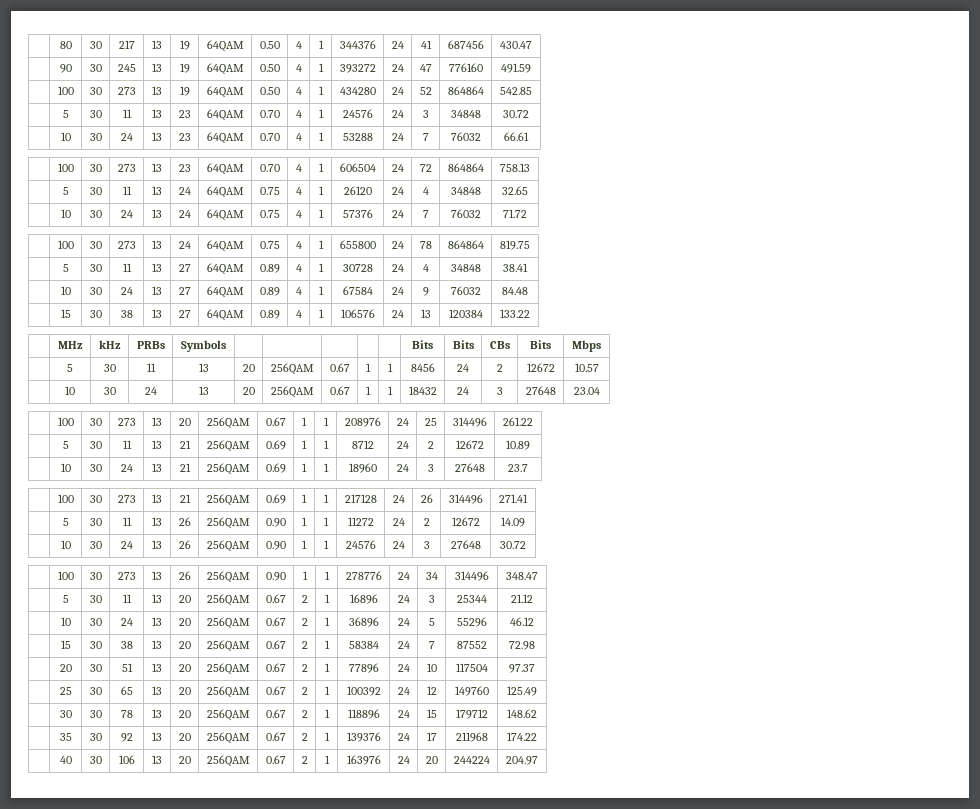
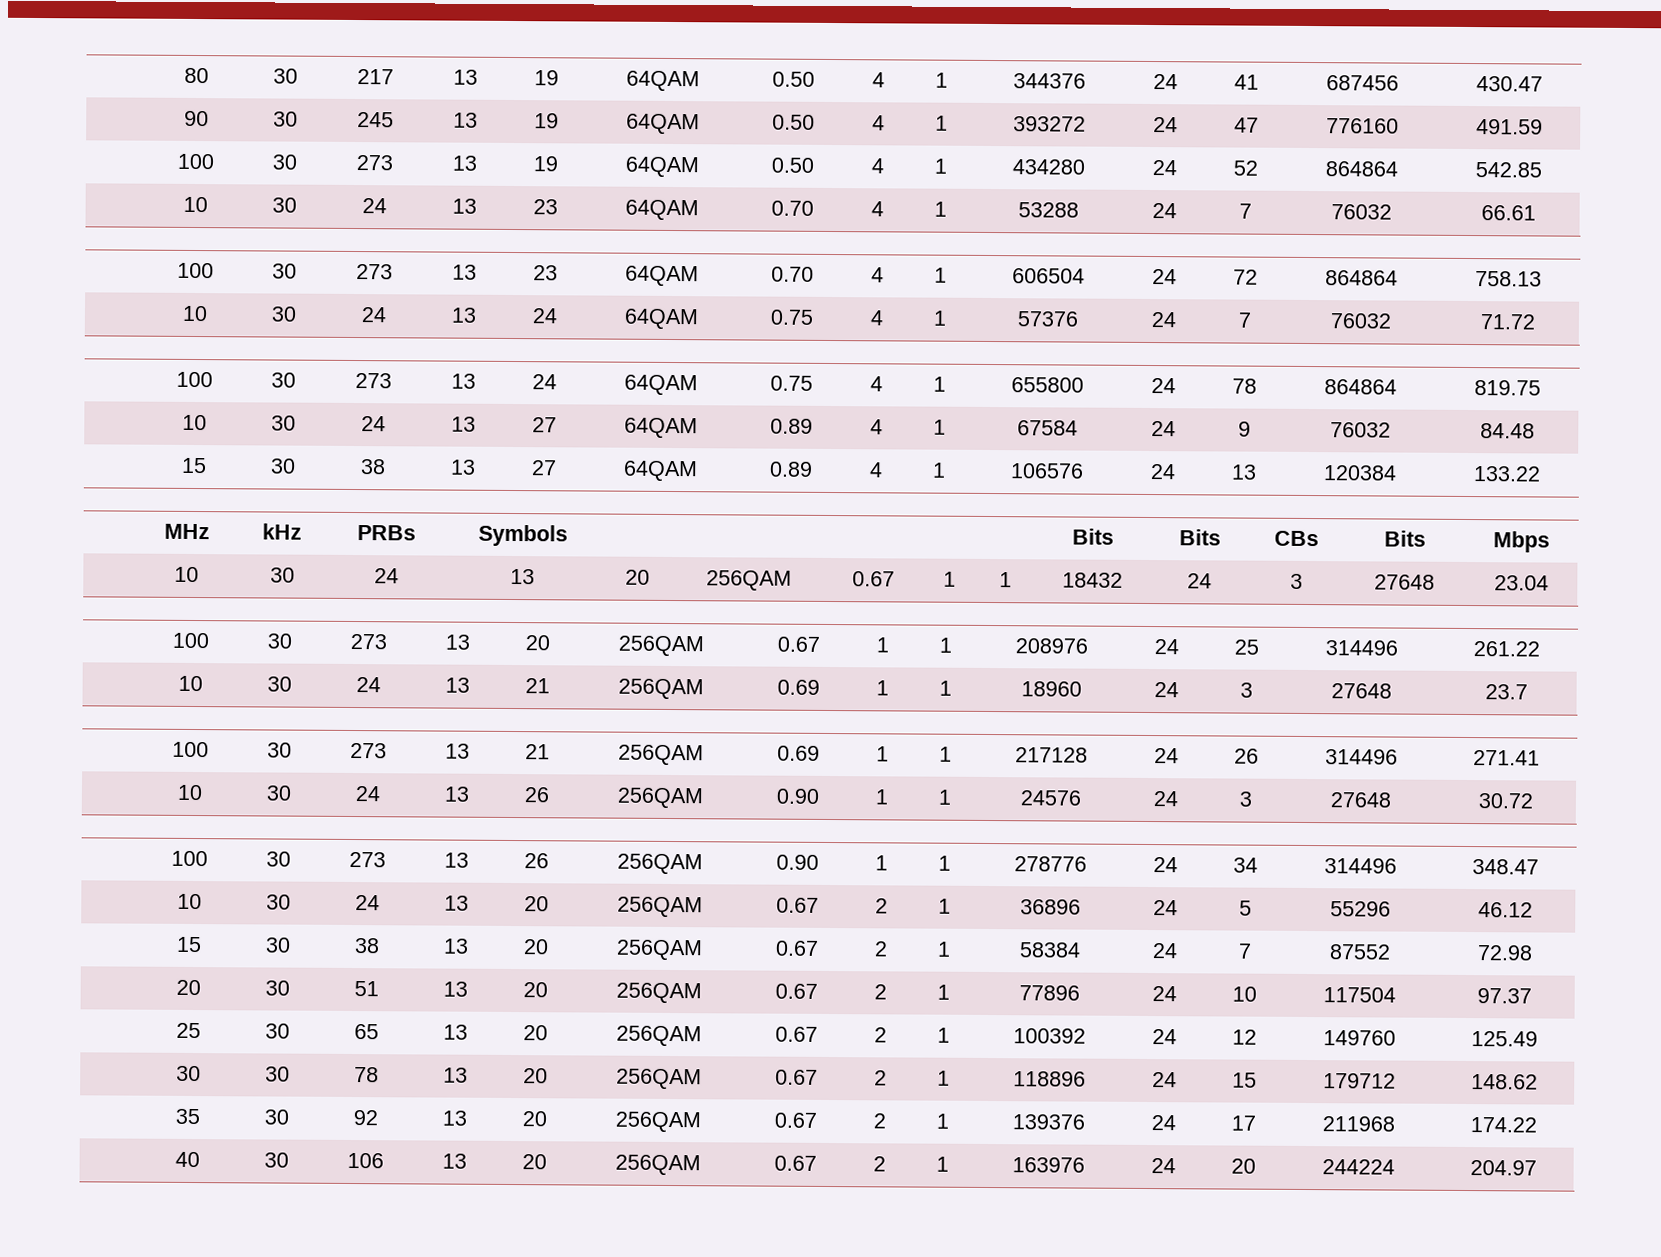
[62,110,69,118] [89,110,102,118] [122,109,132,118] [152,109,162,118] [178,110,191,118] [206,109,244,121] [259,110,280,118] [295,110,302,118] [318,109,324,118] [342,109,373,118] [391,110,404,118] [422,110,429,118] [450,110,481,118] [503,110,529,118] // | 5 | 30 | 11 | 13 | 23 | 64QAM | 0.70 | 4 | 1 | 24576 | 24 | 3 | 34848 | 30.72 -> (1542, 170) none
[62,187,69,195] [89,187,102,195] [122,186,132,195] [152,186,162,195] [178,187,191,195] [206,186,244,198] [259,187,280,195] [295,187,302,195] [318,186,324,195] [343,186,372,195] [391,187,404,195] [422,187,429,195] [450,187,481,195] [502,186,528,195] // | 5 | 30 | 11 | 13 | 24 | 64QAM | 0.75 | 4 | 1 | 26120 | 24 | 4 | 34848 | 32.65 -> (1542, 279) none
[62,264,69,272] [89,264,102,272] [122,263,132,272] [152,263,162,272] [178,264,191,272] [206,263,244,275] [259,264,280,273] [295,264,302,272] [318,263,324,272] [342,264,373,272] [391,264,404,272] [422,264,429,272] [450,264,481,272] [503,263,528,272] // | 5 | 30 | 11 | 13 | 27 | 64QAM | 0.89 | 4 | 1 | 30728 | 24 | 4 | 34848 | 38.41 -> (1541, 388) none
[67,364,73,372] [103,364,116,372] [146,363,156,372] [198,363,209,372] [242,364,255,372] [270,363,314,375] [329,363,350,372] [366,363,371,372] [387,363,393,372] [410,363,435,372] [457,364,469,372] [496,364,503,372] [526,363,555,372] [574,363,599,372] // | 5 | 30 | 11 | 13 | 20 | 256QAM | 0.67 | 1 | 1 | 8456 | 24 | 2 | 12672 | 10.57 -> (1550, 542) none
[62,441,69,449] [89,441,102,449] [122,440,132,449] [152,440,162,449] [179,440,191,449] [206,440,250,452] [265,440,286,450] [302,440,307,449] [323,440,329,449] [351,440,374,449] [396,441,409,449] [427,441,434,449] [455,440,484,449] [506,440,530,450] // | 5 | 30 | 11 | 13 | 21 | 256QAM | 0.69 | 1 | 1 | 8712 | 24 | 2 | 12672 | 10.89 -> (1540, 649) none
[62,518,69,526] [89,518,102,526] [122,517,132,526] [152,517,162,526] [178,517,191,526] [206,517,250,529] [265,518,286,527] [302,517,307,526] [323,517,329,526] [347,517,374,526] [392,518,405,526] [423,518,430,526] [451,517,480,526] [501,517,525,527] // | 5 | 30 | 11 | 13 | 26 | 256QAM | 0.90 | 1 | 1 | 11272 | 24 | 2 | 12672 | 14.09 -> (1540, 758) none
[62,595,69,603] [89,595,102,603] [122,594,132,603] [152,594,162,603] [178,595,191,603] [206,594,250,606] [265,594,286,603] [301,595,308,603] [324,594,330,603] [349,594,378,604] [397,595,410,603] [428,595,435,603] [456,595,487,603] [511,594,533,603] // | 5 | 30 | 11 | 13 | 20 | 256QAM | 0.67 | 2 | 1 | 16896 | 24 | 3 | 25344 | 21.12 -> (1539, 867) none

